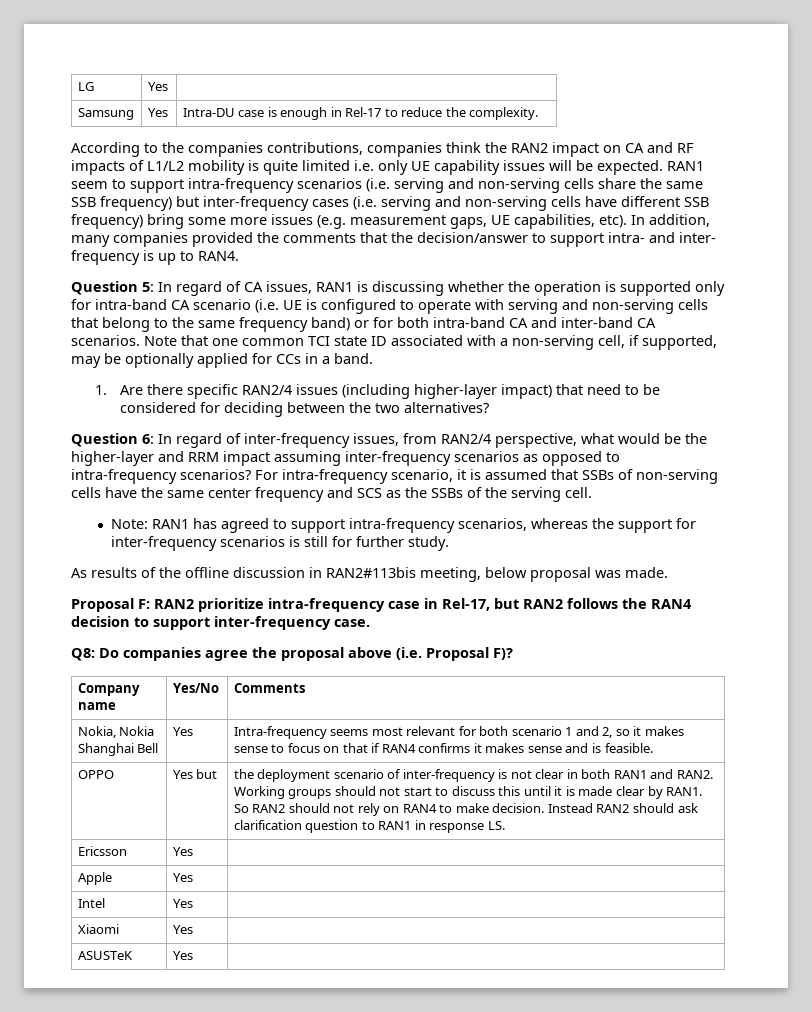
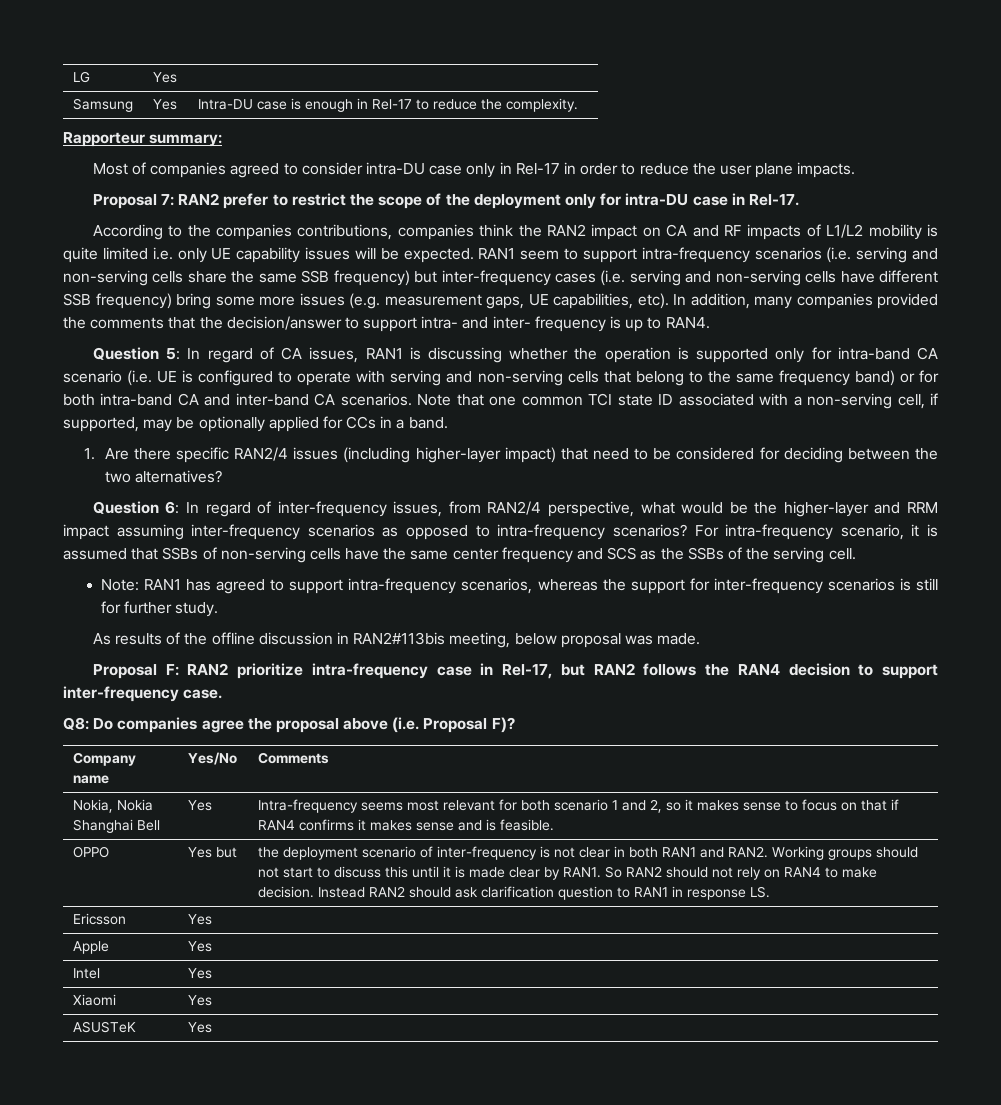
(539, 113) none -> [63,132,223,147] [92,162,856,178] [92,193,799,209] // Rapporteur summary: // Most of companies agreed to consider intra-DU case only in Rel-17 in order to reduce the user plane impacts. // Proposal 7: RAN2 prefer to restrict the scope of the deployment only for intra-DU case in Rel-17.

